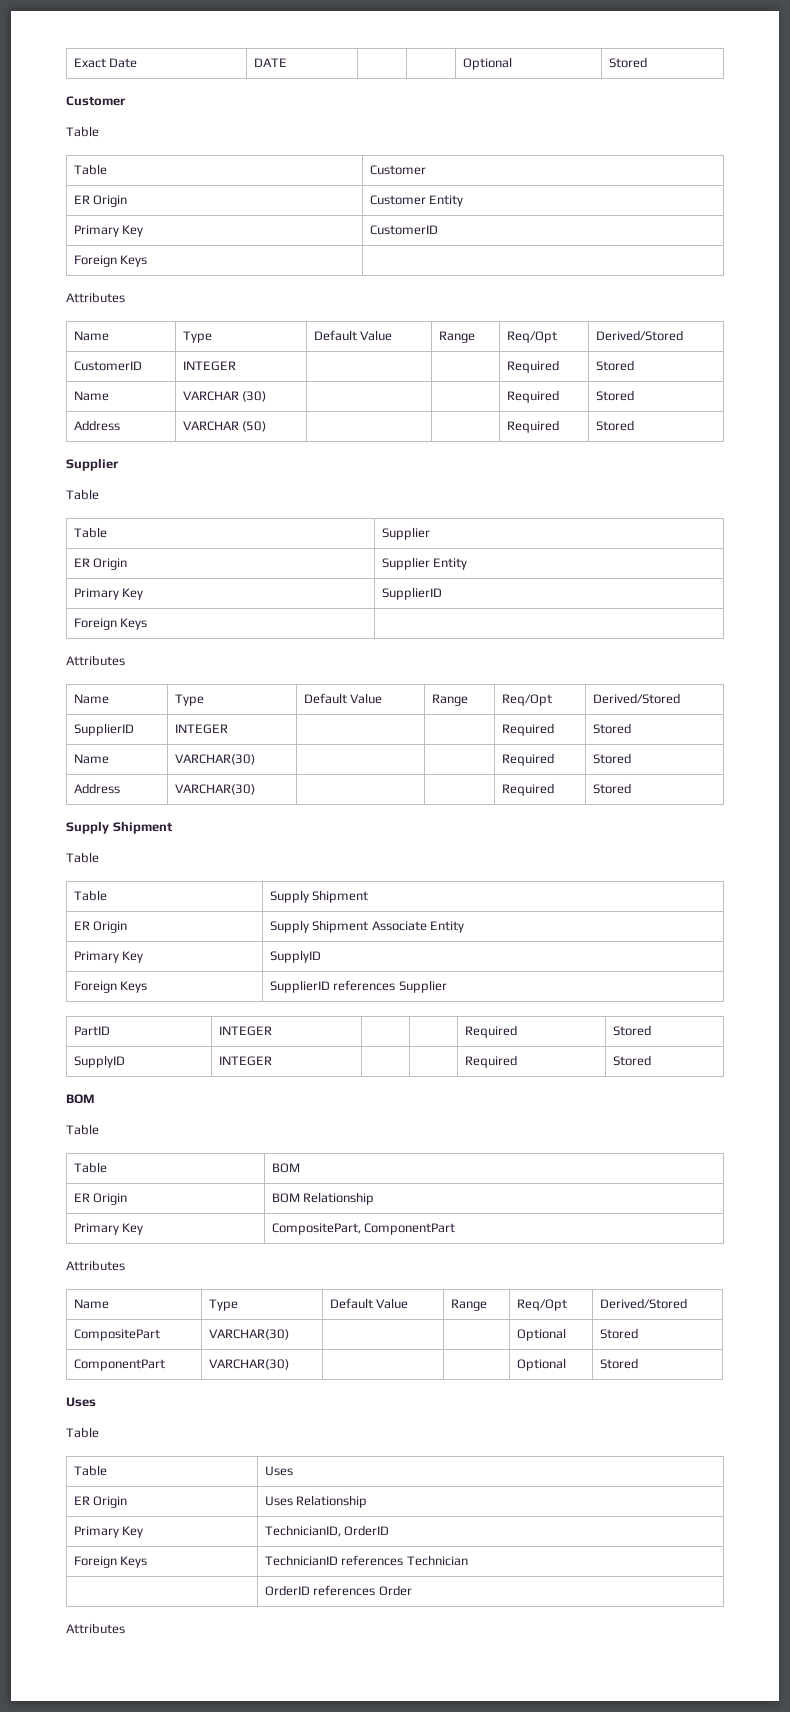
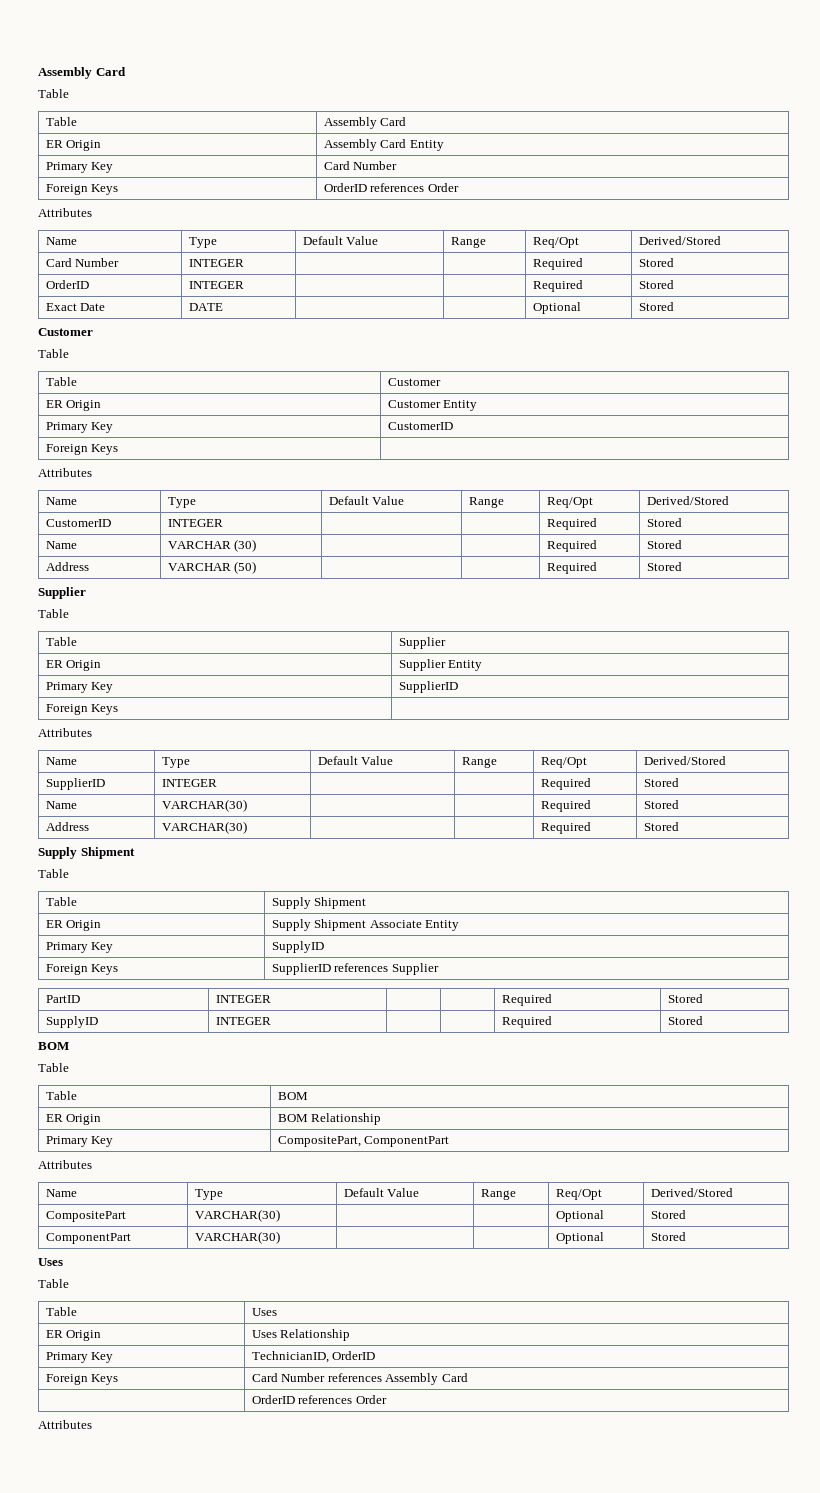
(73, 63) none -> [38,67,126,79] [38,89,69,98] [45,117,77,126] [323,117,407,129] [45,140,102,151] [323,139,444,151] [45,162,114,173] [323,161,398,170] [45,184,119,195] [323,183,459,192] [38,208,92,217] [45,237,77,245] [188,237,217,248] [302,236,379,245] [450,237,486,248] [532,237,579,248] [638,236,721,245] [45,258,120,267] [188,259,244,267] [532,258,583,270] [638,258,674,267] [45,280,89,289] [188,281,244,289] [532,280,583,292] [638,280,674,289] Assembly Card // Table // Table | Assembly Card // ER Origin | Assembly Card Entity // Primary Key | Card Number // Foreign Keys | OrderID references Order // Attributes // Name | Type | Default Value | Range | Req/Opt | Derived/Stored // Card Number | INTEGER | | | Required | Stored // OrderID | INTEGER | | | Required | Stored //
[264,1555,468,1566] TechnicianID references Technician -> [251,1373,468,1385] Card Number references Assembly Card

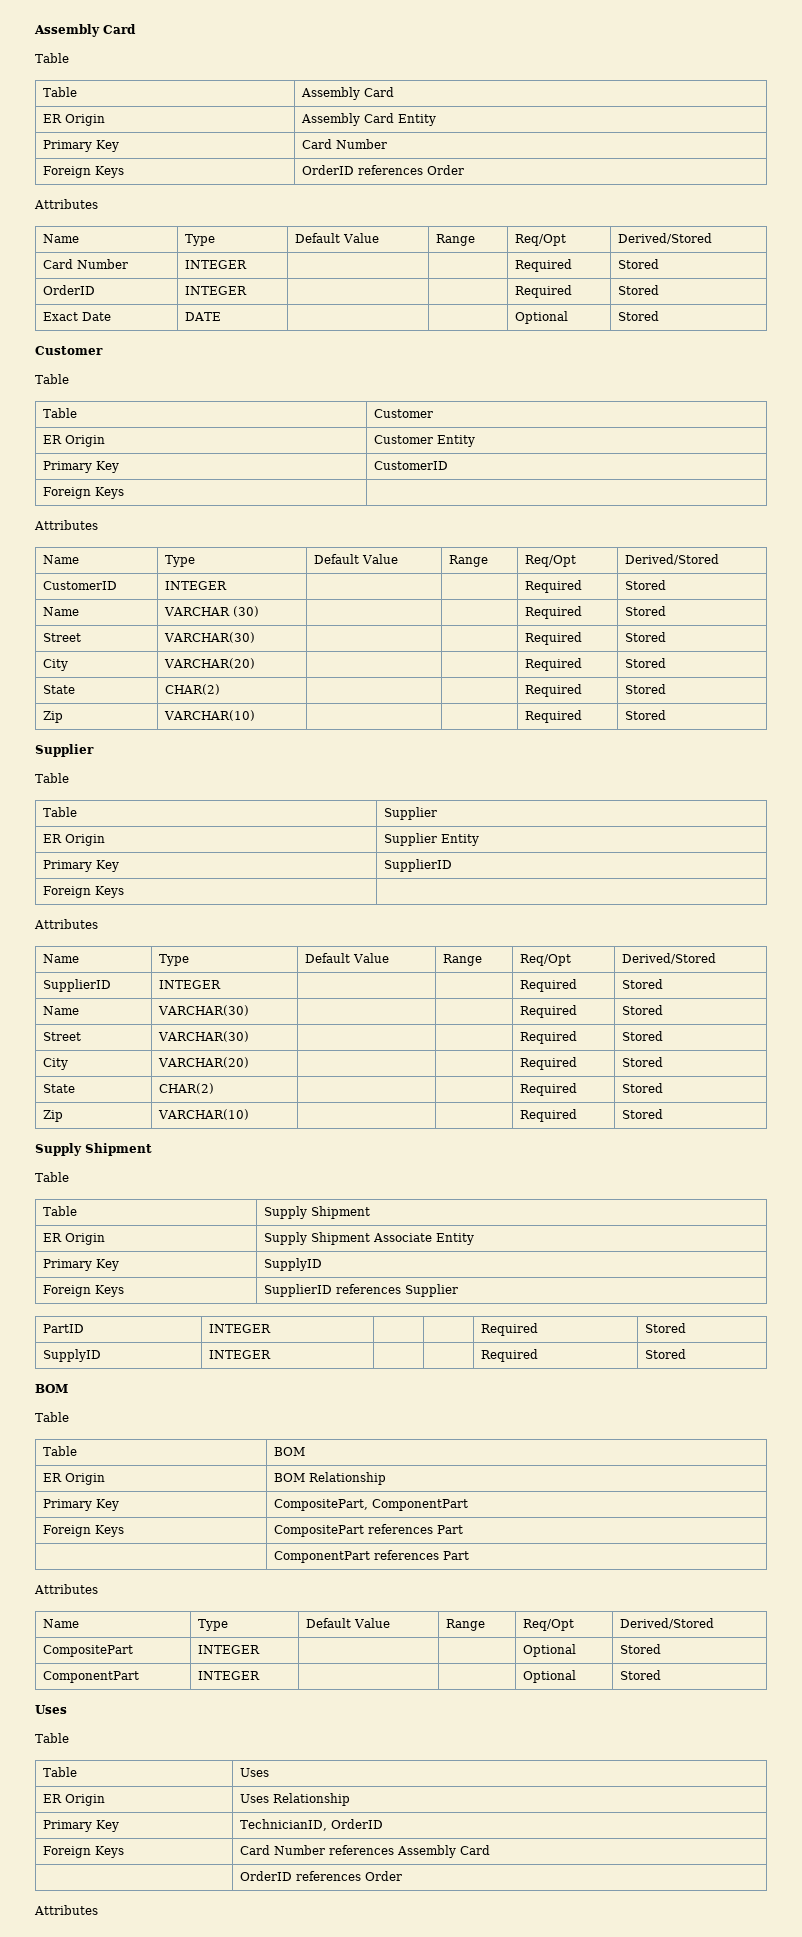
[45,562,89,571] [167,561,257,574] Address | VARCHAR (50) -> [43,633,82,642] [164,632,256,643] [525,632,583,645] [625,632,667,642] [43,659,69,671] [164,658,256,669] [525,658,583,671] [625,658,667,668] [43,685,76,694] [165,684,221,695] [525,684,583,697] [625,684,667,694] [43,711,64,723] [164,710,256,721] Street | VARCHAR(30) | | | Required | Stored // City | VARCHAR(20) | | | Required | Stored // State | CHAR(2) | | | Required | Stored // Zip | VARCHAR(10)
[45,822,89,831] [161,821,247,834] [540,822,591,834] [643,822,679,831] Address | VARCHAR(30) | | | Required | Stored -> [43,1032,82,1041] [158,1031,250,1042] [520,1031,578,1044] [622,1031,664,1041] [43,1058,69,1070] [158,1057,250,1068] [520,1057,578,1070] [622,1057,664,1067] [43,1084,76,1093] [159,1083,215,1094] [520,1083,578,1096] [622,1083,664,1093] [43,1110,64,1122] [158,1109,250,1120] [520,1109,578,1122] [622,1109,664,1119] Street | VARCHAR(30) | | | Required | Stored // City | VARCHAR(20) | | | Required | Stored // State | CHAR(2) | | | Required | Stored // Zip | VARCHAR(10) | | | Required | Stored
(450, 1141) none -> [43,1525,125,1537] [274,1524,464,1537] [274,1550,470,1563] // Foreign Keys | CompositePart references Part // | ComponentPart references Part
[194,1209,280,1222] VARCHAR(30) -> [198,1645,261,1654] INTEGER
[194,1231,280,1244] VARCHAR(30) -> [198,1671,261,1680] INTEGER

